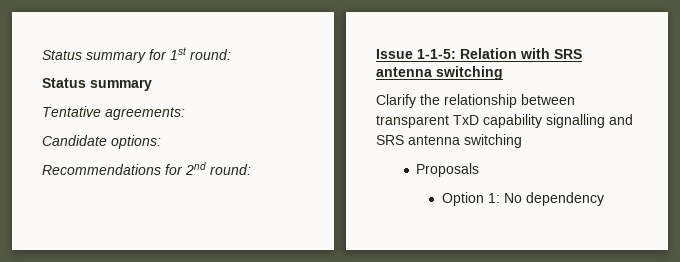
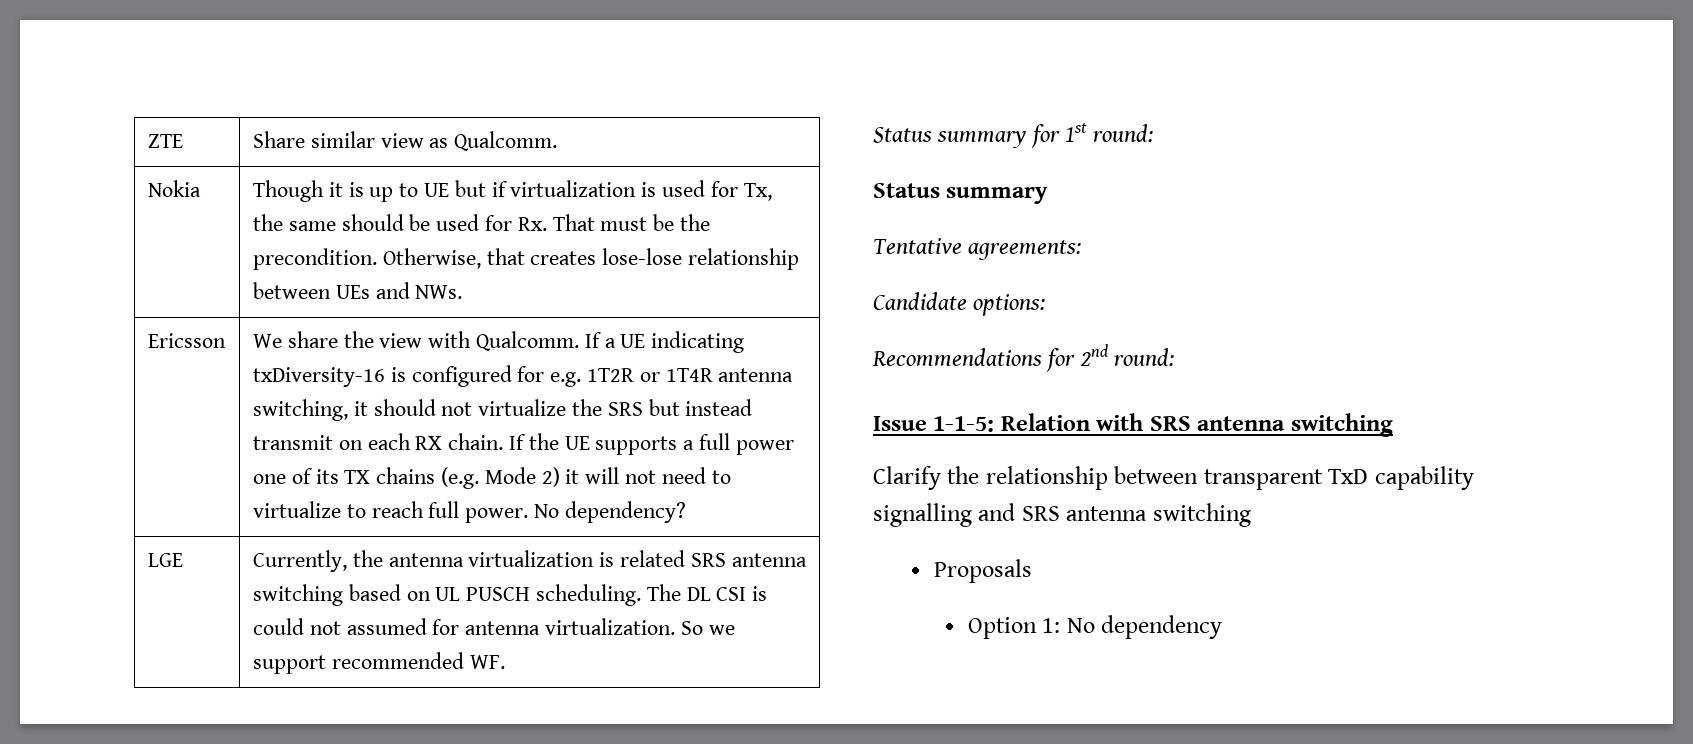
(42, 55) none -> [147,134,183,148] [252,131,558,151] [147,180,201,197] [252,180,772,202] [252,214,710,231] [252,248,799,270] [252,282,463,299] [147,333,226,348] [252,331,745,353] [252,365,794,387] [252,399,753,421] [252,433,794,455] [252,467,731,489] [252,501,686,523] [147,553,183,567] [252,550,807,572] [252,584,768,606] [252,618,735,635] [252,652,505,674] ZTE | Share similar view as Qualcomm. // Nokia | Though it is up to UE but if virtualization is used for Tx, the same should be used for Rx. That must be the precondition. Otherwise, that creates lose-lose relationship between UEs and NWs. // Ericsson | We share the view with Qualcomm. If a UE indicating txDiversity-16 is configured for e.g. 1T2R or 1T4R antenna switching, it should not virtualize the SRS but instead transmit on each RX chain. If the UE supports a full power one of its TX chains (e.g. Mode 2) it will not need to virtualize to reach full power. No dependency? // LGE | Currently, the antenna virtualization is related SRS antenna switching based on UL PUSCH scheduling. The DL CSI is could not assumed for antenna virtualization. So we support recommended WF. //

